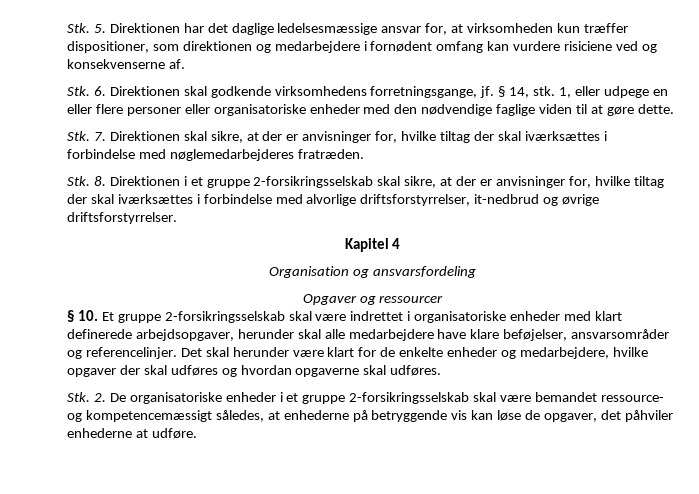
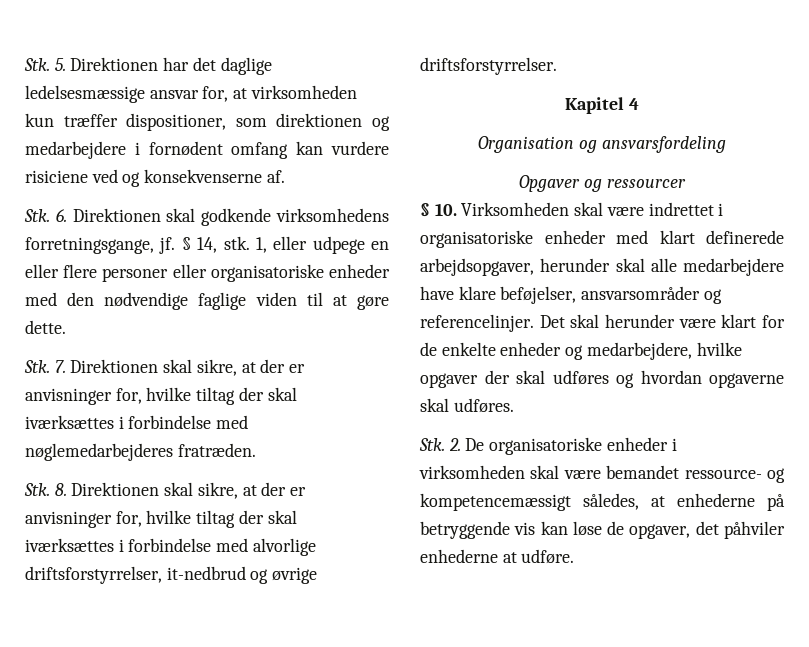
[183,176,374,188] i et gruppe 2-forsikringsselskab -> (160, 489) none
[101,311,285,323] Et gruppe 2-forsikringsselskab -> [461,202,570,216] Virksomheden
[286,392,470,404] et gruppe 2-forsikringsselskab -> [419,465,525,479] virksomheden

